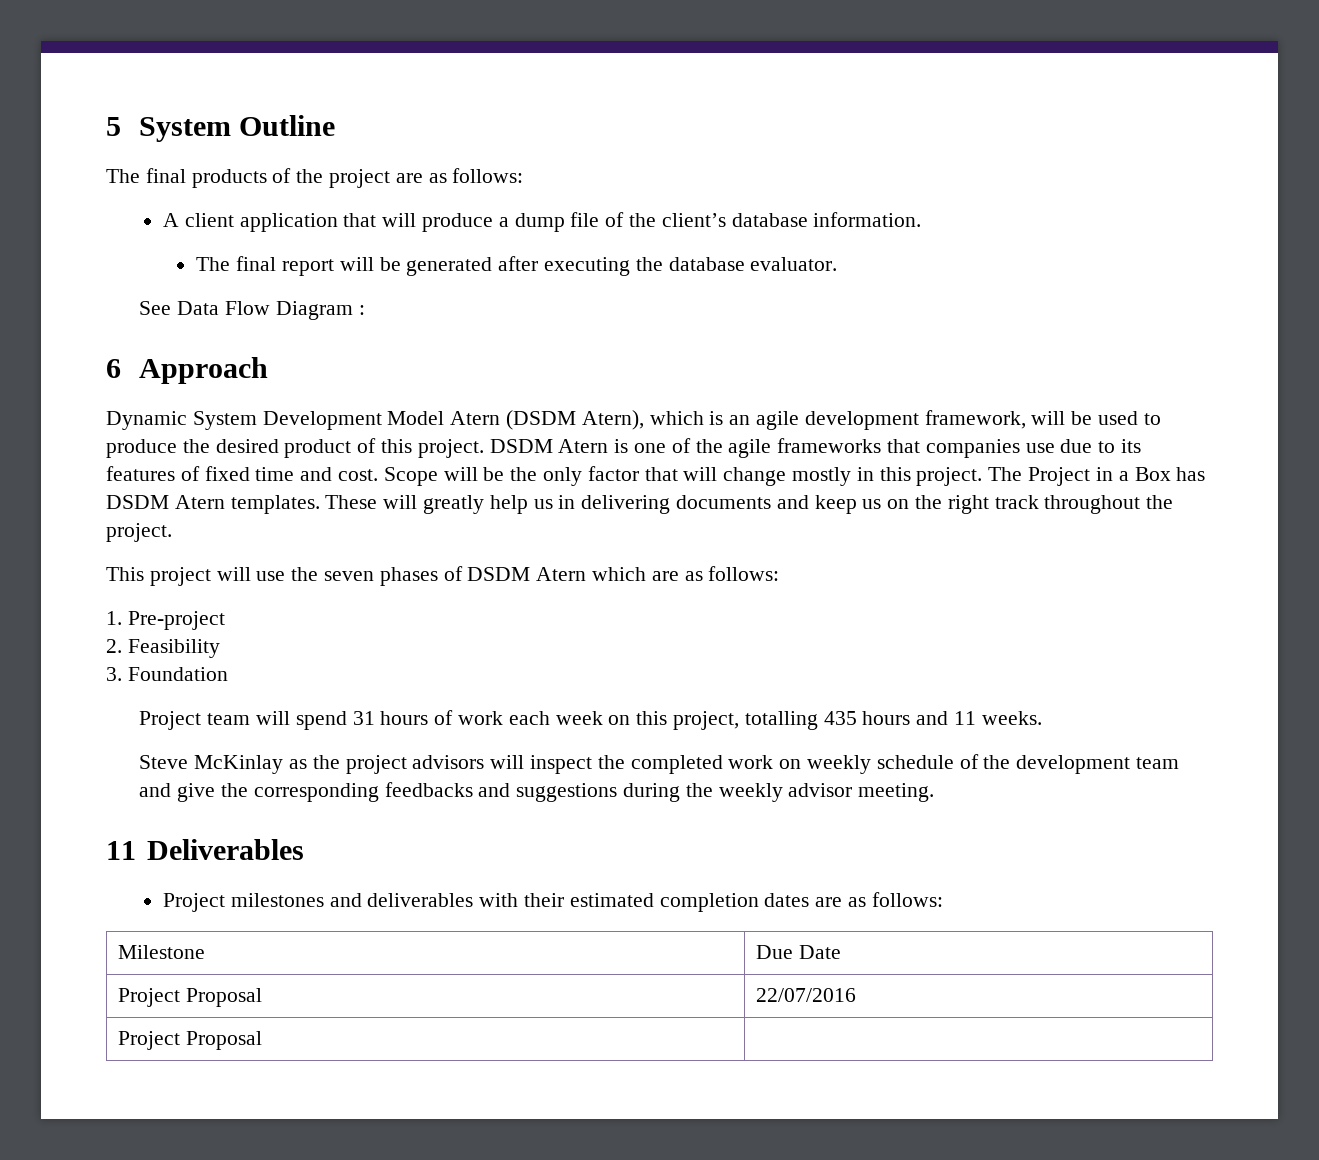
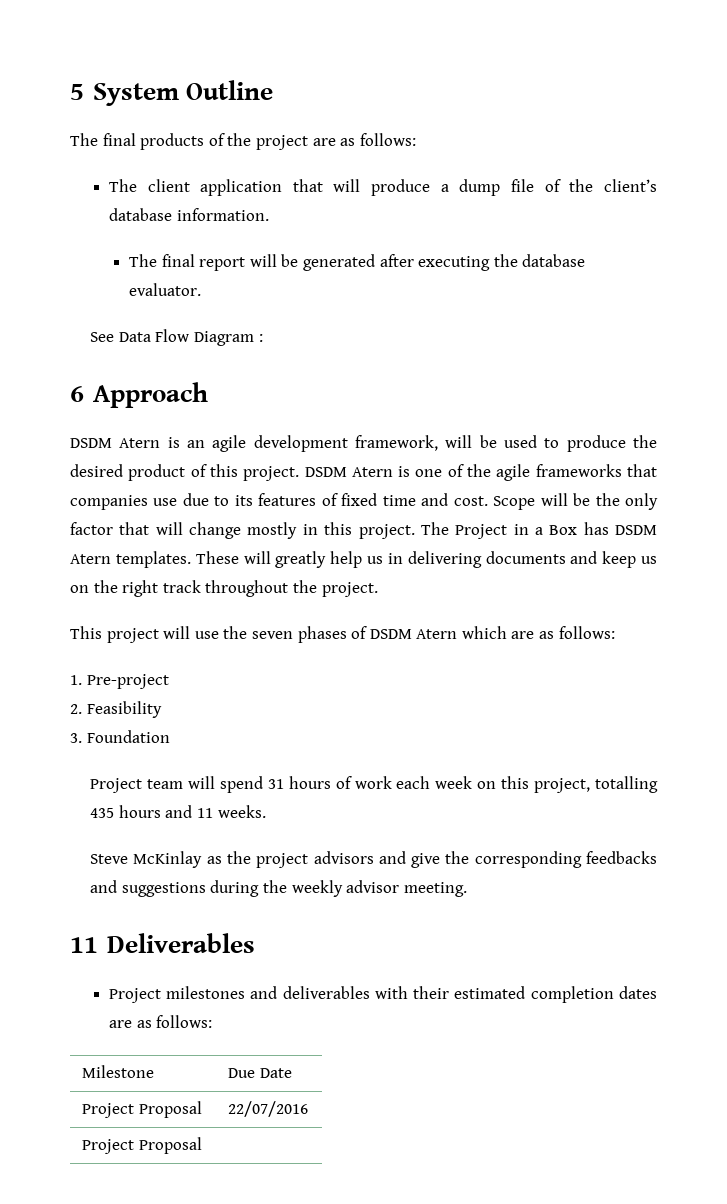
[162,213,179,227] A -> [108,179,137,192] The
[106,410,704,430] Dynamic System Development Model Atern (DSDM Atern), which -> [70,438,161,448] DSDM Atern
[490,754,1180,774] will inspect the completed work on weekly schedule of the development team -> (374, 857) none

